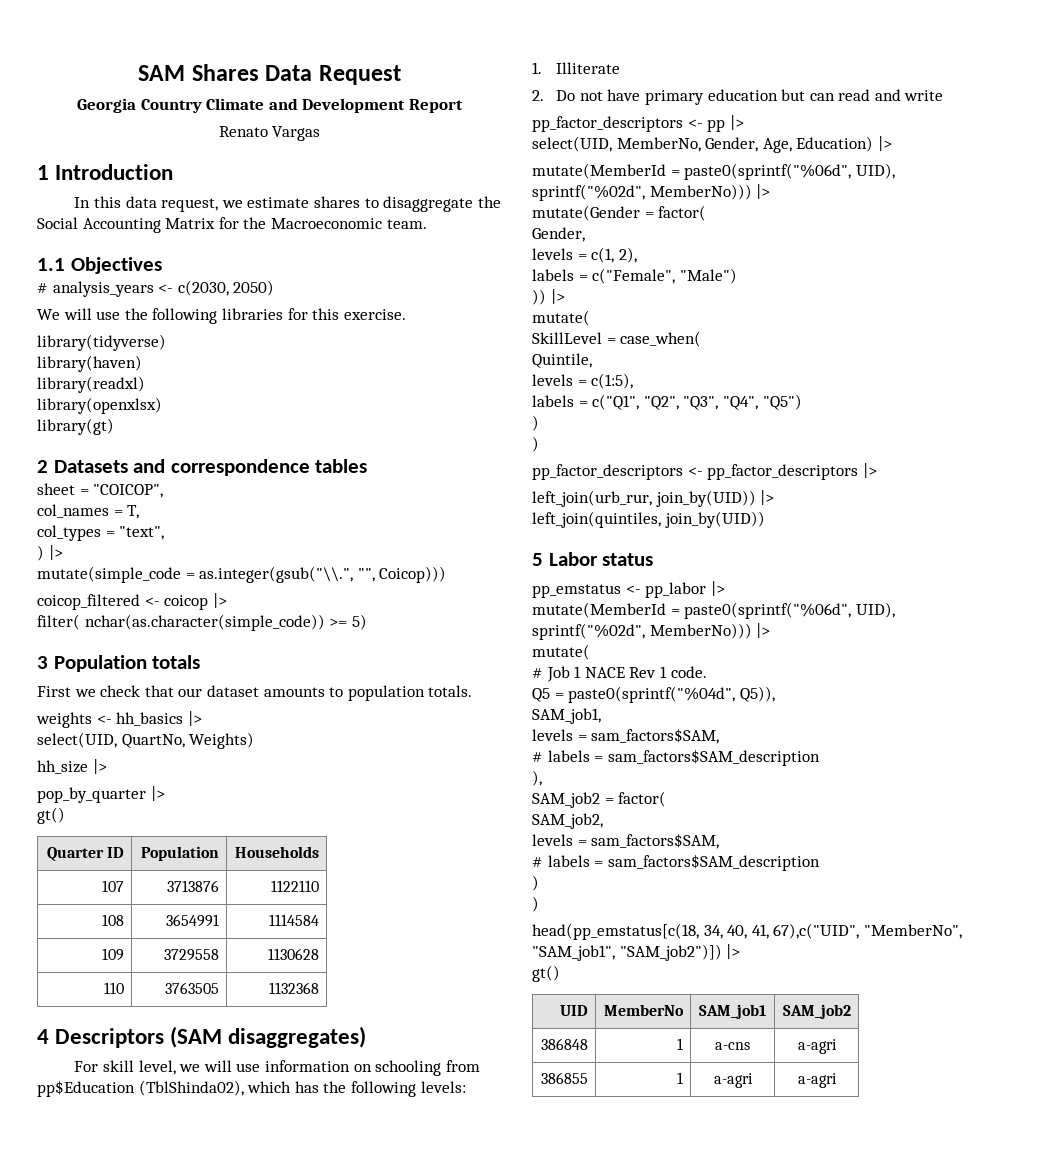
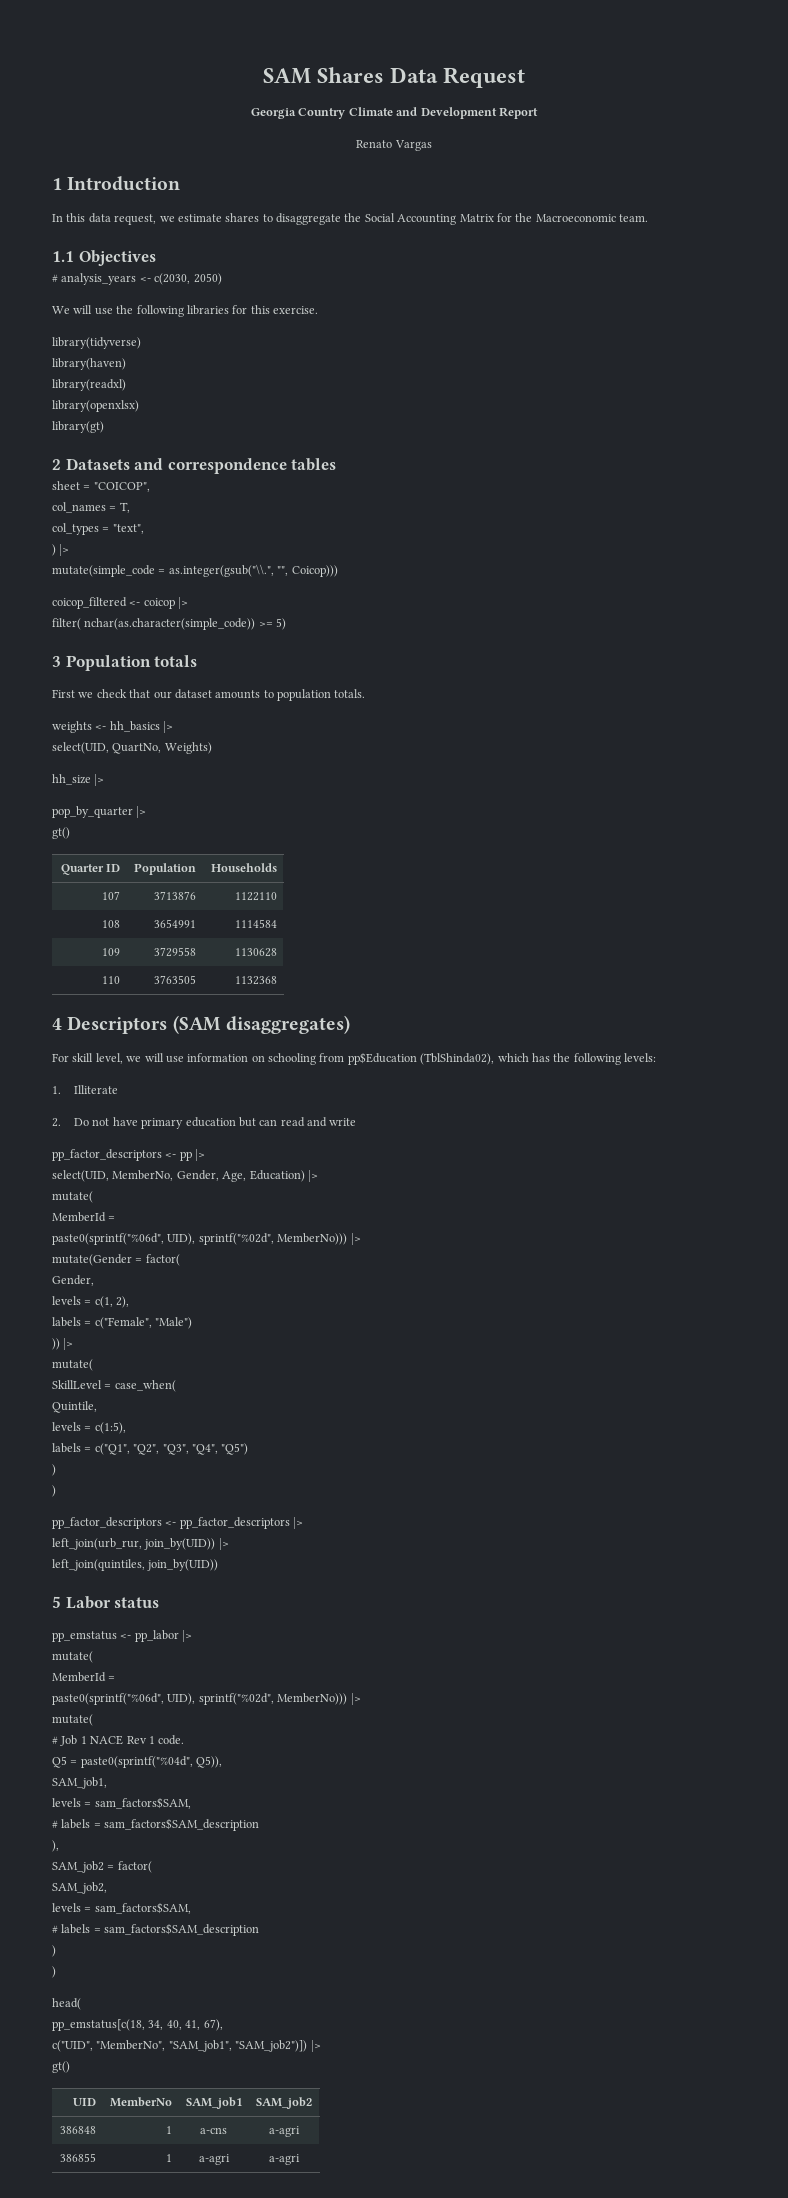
[532,163,680,179] mutate(MemberId = -> [52,1191,93,1203] [52,1212,116,1222] mutate( // MemberId = //
[532,602,680,618] mutate(MemberId = -> [52,1651,93,1663] [52,1672,116,1682] mutate( // MemberId = //
[532,923,699,940] head(pp_emstatus[c(18, -> [52,1998,81,2010] [52,2019,145,2031] head( // pp_emstatus[c(18,
[773,923,860,939] 67),c("UID", -> [203,2019,223,2031] [52,2040,93,2052] 67), // c("UID",

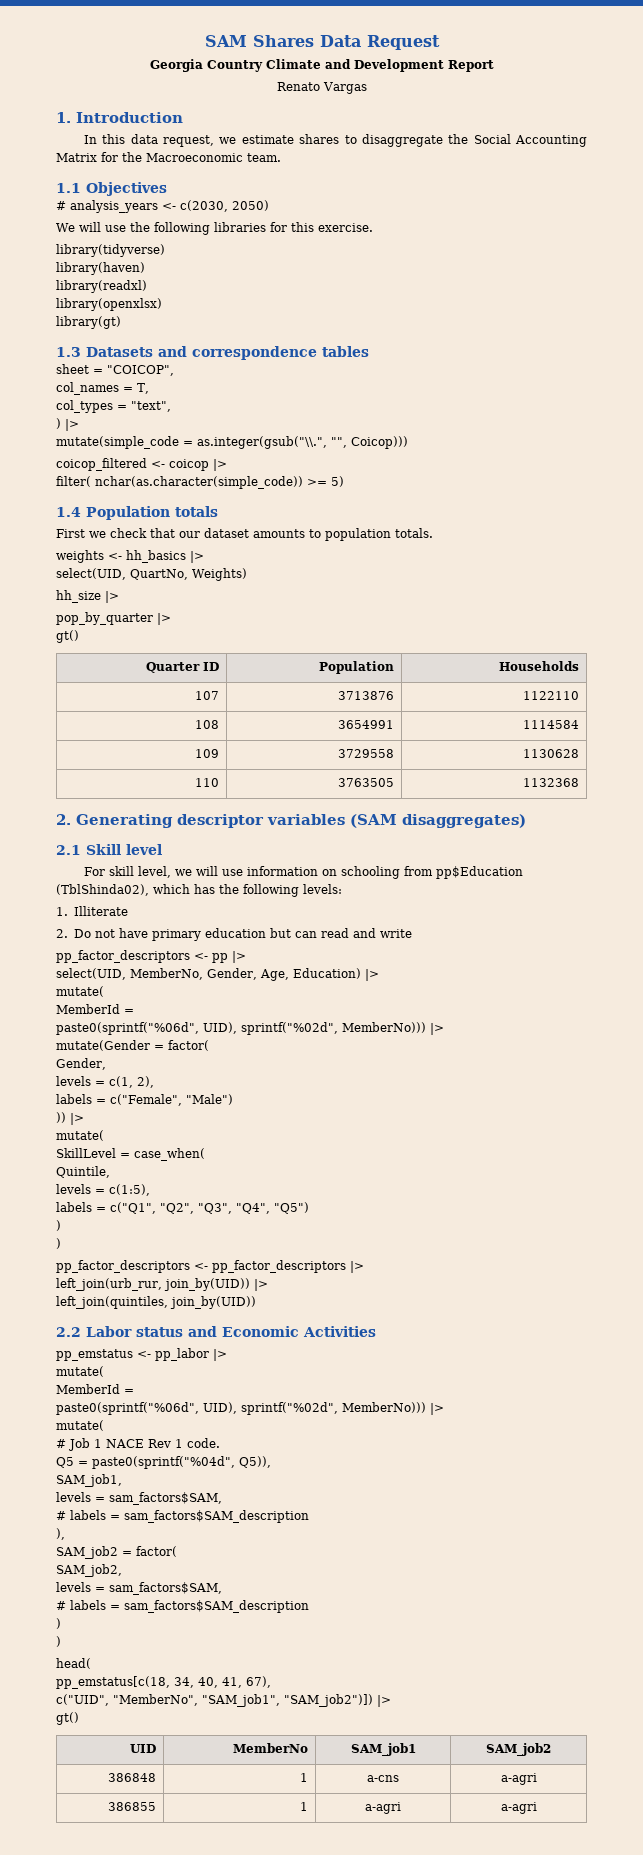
[52,178,62,190] 1 -> [56,112,71,123] 1.
[52,459,61,470] 2 -> [56,347,81,357] 1.3
[52,656,61,667] 3 -> [56,507,81,517] 1.4
[52,1016,168,1034] 4 Descriptors -> [56,814,345,828] 2. Generating descriptor variables
(350, 1024) none -> [56,844,162,855] // 2.1 Skill level
[52,1596,61,1608] 5 -> [56,1327,81,1337] 2.2
(160, 1602) none -> [188,1326,376,1337] and Economic Activities

